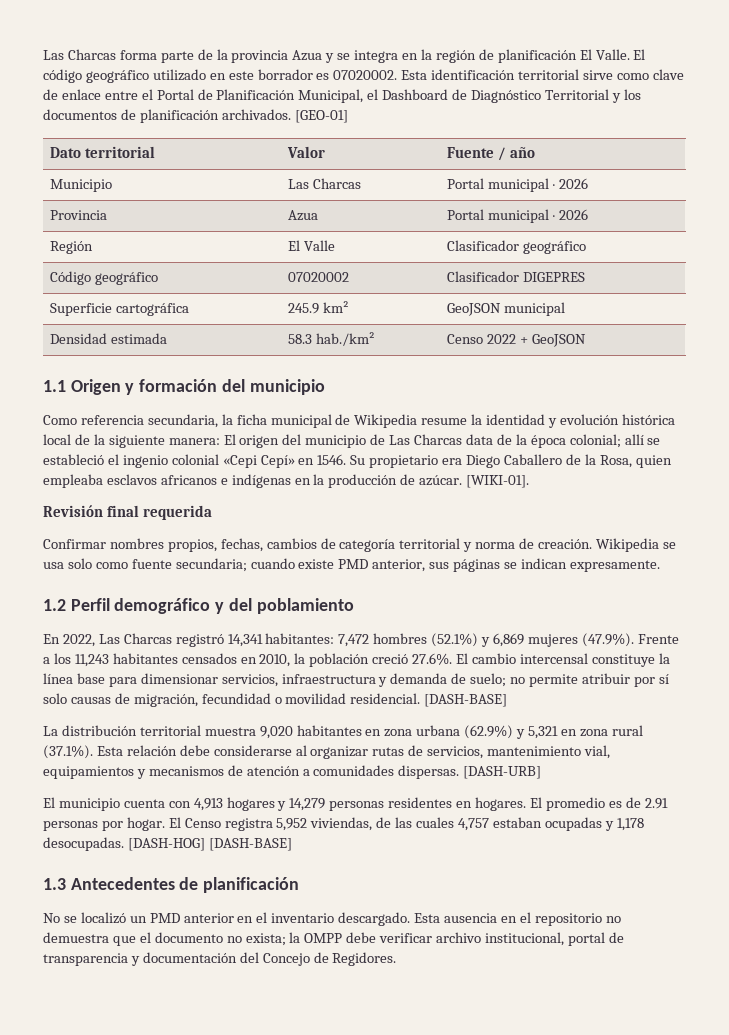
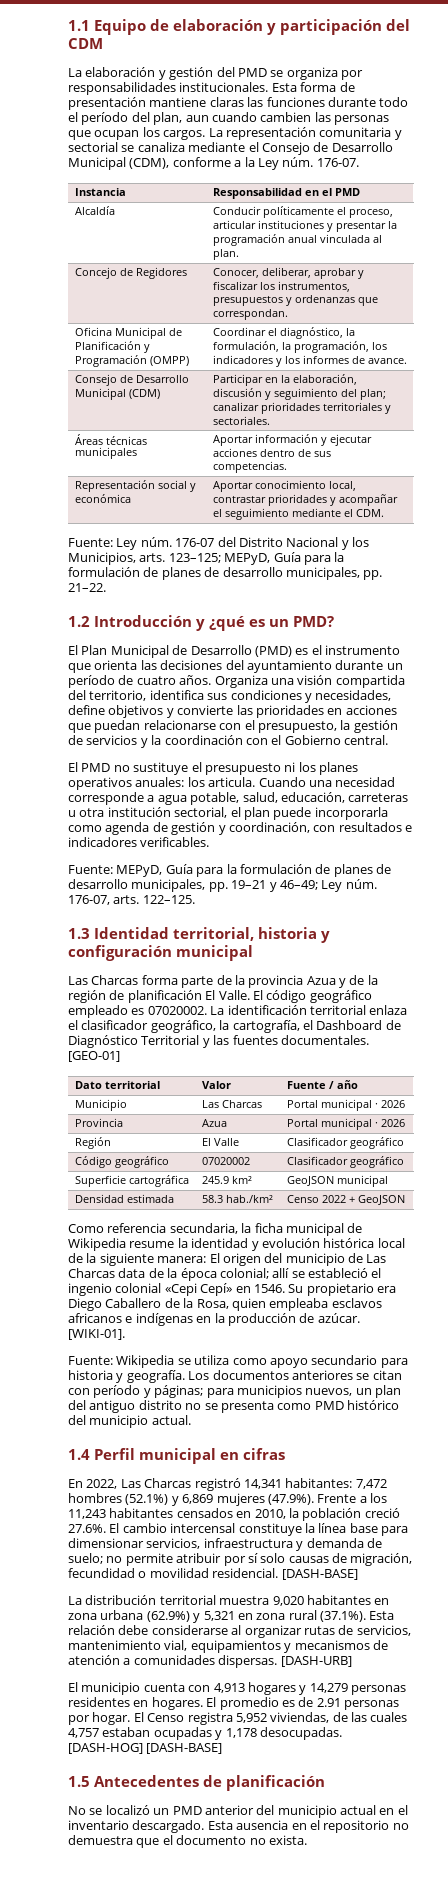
(43, 55) none -> [68,19,410,35] [68,38,103,49] [68,67,363,80] [68,82,355,95] [68,97,409,110] [68,112,389,125] [68,127,402,140] [68,142,393,155] [68,157,359,170] [74,188,126,196] [212,188,360,199] [74,206,115,215] [212,206,393,218] [212,220,397,232] [212,234,382,246] [212,249,239,260] [74,267,187,279] [212,267,364,279] [212,281,350,292] [212,295,378,306] [212,309,288,320] [74,327,182,339] [74,341,150,353] [74,355,189,367] [212,327,355,339] [212,341,387,353] [212,355,407,367] [74,374,189,386] [74,388,160,400] [212,374,357,386] [212,388,386,400] [212,402,391,414] [212,416,270,425] [74,434,147,445] [74,447,137,459] [212,434,372,446] [212,448,331,457] [212,461,287,473] [74,480,196,492] [74,494,131,503] [212,480,356,492] [212,494,398,506] [212,508,384,520] [68,537,369,550] [68,552,345,565] [68,567,383,580] [68,583,106,592] [68,615,334,631] [68,645,400,658] [68,660,403,673] [68,675,405,688] [68,690,392,703] [68,705,397,718] [68,720,398,733] [68,735,388,748] [68,762,358,775] [68,777,396,790] [68,792,409,805] [68,807,388,820] [68,822,412,835] [68,837,210,847] [68,864,391,877] [68,879,377,892] [68,895,195,905] [68,927,330,943] [68,945,253,961] 1.1 Equipo de elaboración y participación del CDM // La elaboración y gestión del PMD se organiza por responsabilidades institucionales. Esta forma de presentación mantiene claras las funciones durante todo el período del plan, aun cuando cambien las personas que ocupan los cargos. La representación comunitaria y sectorial se canaliza mediante el Consejo de Desarrollo Municipal (CDM), conforme a la Ley núm. 176-07. // Instancia | Responsabilidad en el PMD // Alcaldía | Conducir políticamente el proceso, articular instituciones y presentar la programación anual vinculada al plan. // Concejo de Regidores | Conocer, deliberar, aprobar y fiscalizar los instrumentos, presupuestos y ordenanzas que correspondan. // Oficina Municipal de Planificación y Programación (OMPP) | Coordinar el diagnóstico, la formulación, la programación, los indicadores y los informes de avance. // Consejo de Desarrollo Municipal (CDM) | Participar en la elaboración, discusión y seguimiento del plan; canalizar prioridades territoriales y sectoriales. // Áreas técnicas municipales | Aportar información y ejecutar acciones dentro de sus competencias. // Representación social y económica | Aportar conocimiento local, contrastar prioridades y acompañar el seguimiento mediante el CDM. // Fuente: Ley núm. 176-07 del Distrito Nacional y los Municipios, arts. 123–125; MEPyD, Guía para la formulación de planes de desarrollo municipales, pp. 21–22. // 1.2 Introducción y ¿qué es un PMD? // El Plan Municipal de Desarrollo (PMD) es el instrumento que orienta las decisiones del ayuntamiento durante un período de cuatro años. Organiza una visión compartida del territorio, identifica sus condiciones y necesidades, define objetivos y convierte las prioridades en acciones que puedan relacionarse con el presupuesto, la gestión de servicios y la coordinación con el Gobierno central. // El PMD no sustituye el presupuesto ni los planes operativos anuales: los articula. Cuando una necesidad corresponde a agua potable, salud, educación, carreteras u otra institución sectorial, el plan puede incorporarla como agenda de gestión y coordinación, con resultados e indicadores verificables. // Fuente: MEPyD, Guía para la formulación de planes de desarrollo municipales, pp. 19–21 y 46–49; Ley núm. 176-07, arts. 122–125. // 1.3 Identidad territorial, historia y configuración municipal //
[337,50,419,63] se integra en -> [349,975,365,985] de
[152,69,313,81] utilizado en este borrador -> [68,1005,128,1018] empleado
[401,70,428,80] Esta -> [210,1006,225,1015] La
[583,69,684,80] [43,89,364,103] sirve como clave de enlace entre el Portal de Planificación Municipal, -> [369,1005,408,1015] [68,1020,300,1033] enlaza el clasificador geográfico, la cartografía,
[623,89,641,100] [43,109,291,123] los documentos de planificación archivados. -> [213,1035,369,1045] las fuentes documentales.
[522,272,585,282] DIGEPRES -> [349,1156,404,1168] geográfico
[43,379,325,395] // 1.1 Origen y formación del municipio -> (405, 1200) none
[43,505,212,520] [43,538,676,552] [43,558,660,572] [43,598,354,614] Revisión final requerida // Confirmar nombres propios, fechas, cambios de categoría territorial y norma de creación. Wikipedia se usa solo como fuente secundaria; cuando existe PMD anterior, sus páginas se indican expresamente. // 1.2 Perfil demográfico y del poblamiento -> [68,1355,408,1368] [68,1370,402,1383] [68,1385,401,1398] [68,1400,399,1413] [68,1415,191,1428] [68,1448,285,1464] Fuente: Wikipedia se utiliza como apoyo secundario para historia y geografía. Los documentos anteriores se citan con período y páginas; para municipios nuevos, un plan del antiguo distrito no se presenta como PMD histórico del municipio actual. // 1.4 Perfil municipal en cifras
[43,878,66,890] 1.3 -> [68,1776,90,1787] 1.5
(234, 918) none -> [256,1805,376,1818] del municipio actual
[245,932,624,946] [43,952,397,966] exista; la OMPP debe verificar archivo institucional, portal de transparencia y documentación del Concejo de Regidores. -> [268,1835,307,1845] exista.

